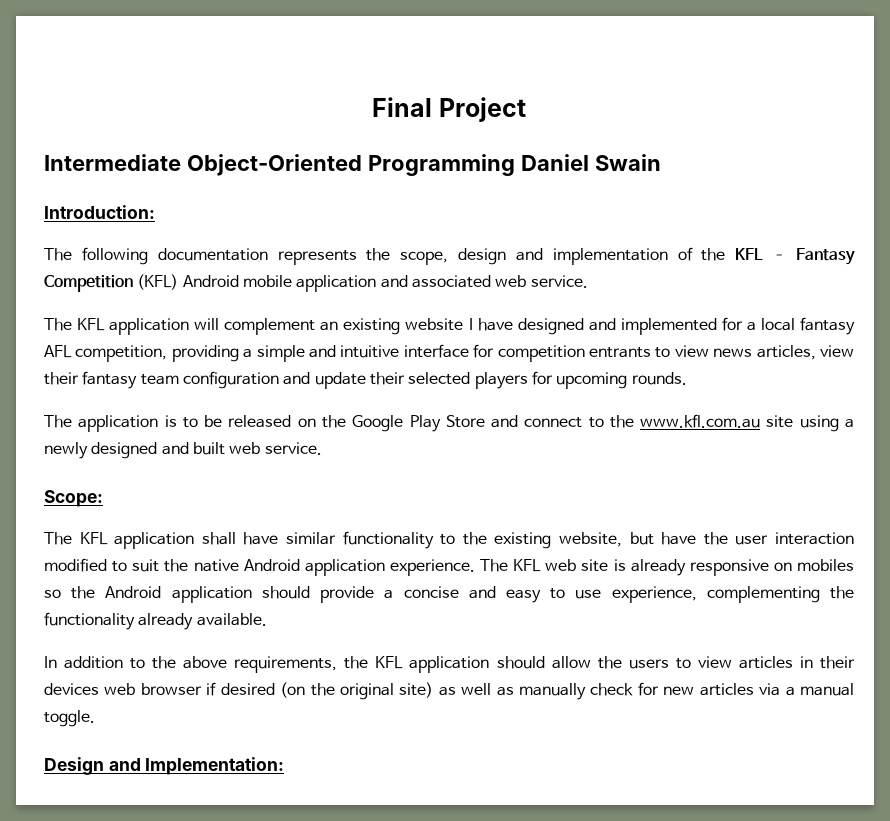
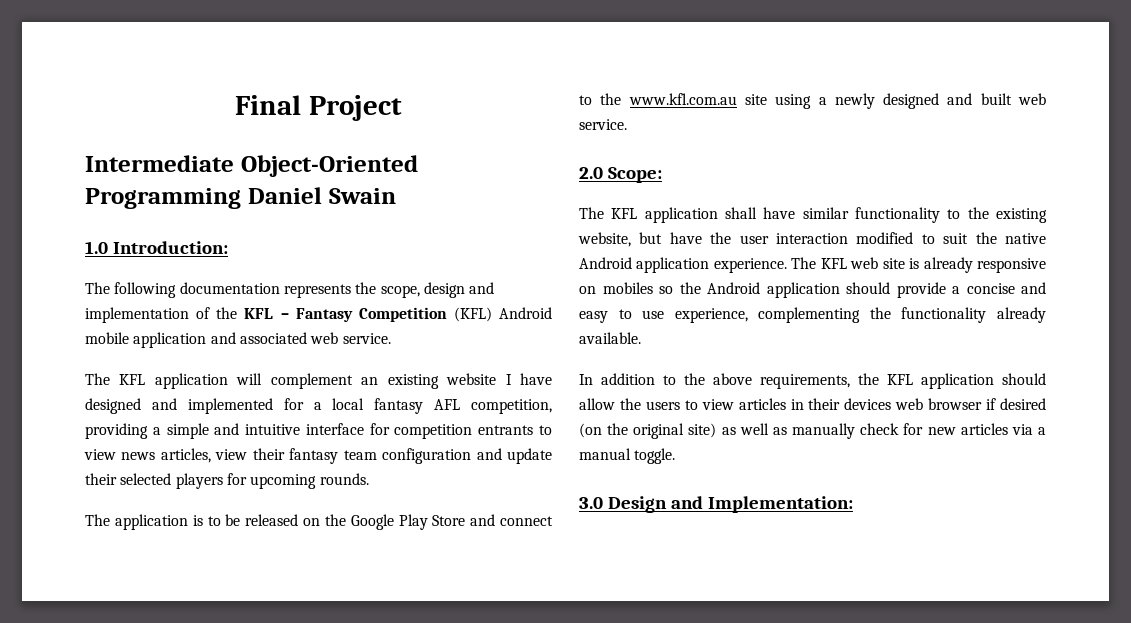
(661, 162) none -> [85,241,108,254] 1.0
(322, 448) none -> [579,167,603,179] 2.0
(95, 718) none -> [579,497,603,509] 3.0

